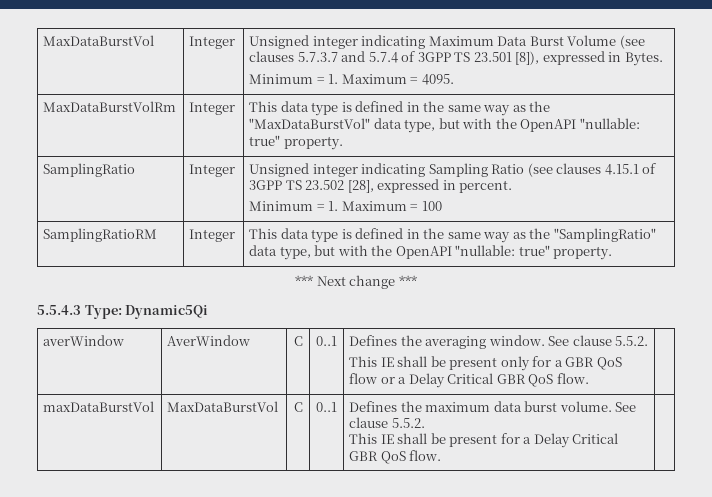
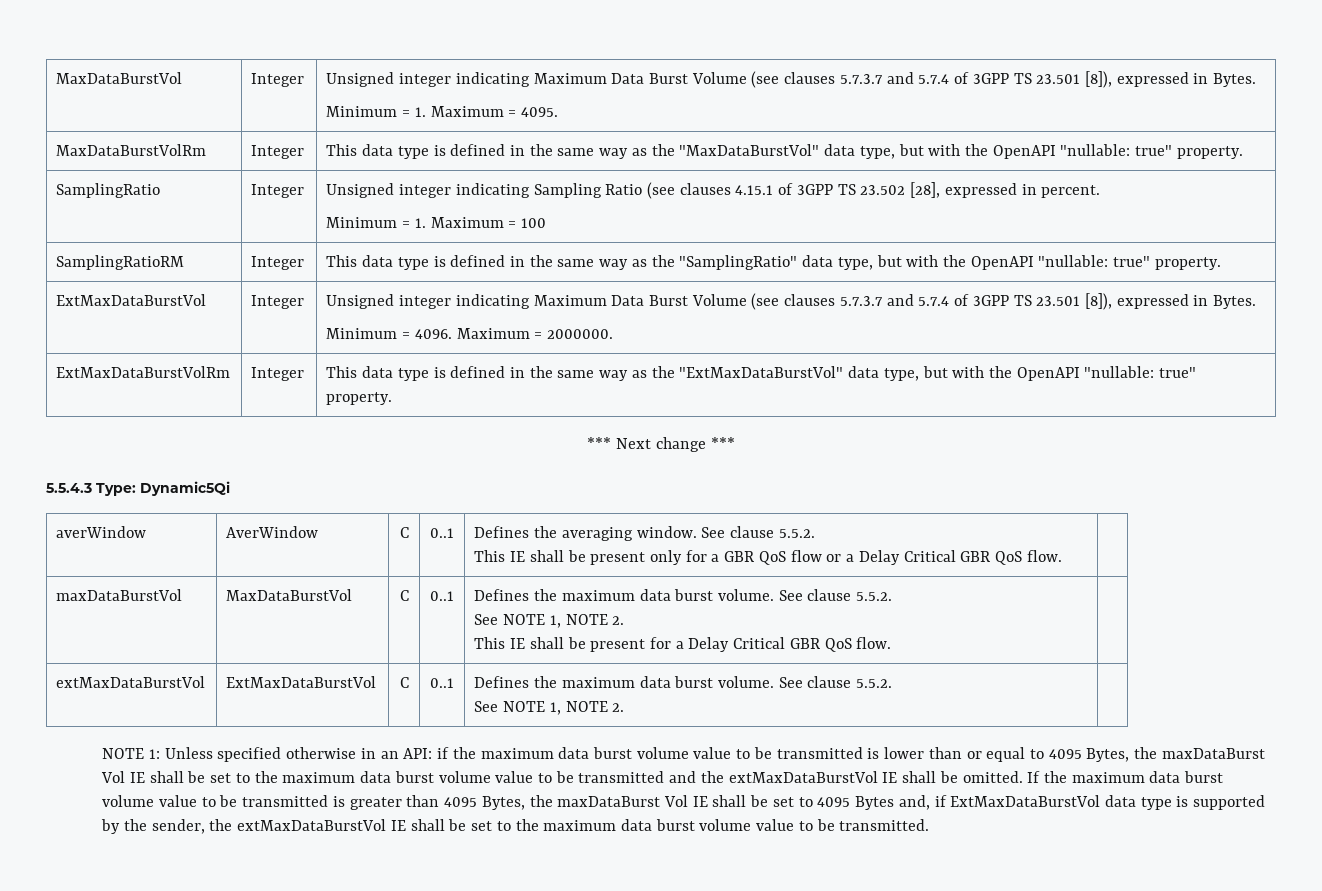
(613, 253) none -> [56,294,207,306] [251,295,305,309] [326,293,1257,310] [326,328,613,339] [56,366,231,378] [251,367,305,381] [326,366,1197,381] [326,392,393,405] // ExtMaxDataBurstVol | Integer | Unsigned integer indicating Maximum Data Burst Volume (see clauses 5.7.3.7 and 5.7.4 of 3GPP TS 23.501 [8]), expressed in Bytes. // Minimum = 4096. Maximum = 2000000. // ExtMaxDataBurstVolRm | Integer | This data type is defined in the same way as the "ExtMaxDataBurstVol" data type, but with the OpenAPI "nullable: true" property.
(425, 423) none -> [474,614,625,628] // See NOTE 1, NOTE 2.
(442, 455) none -> [56,676,206,688] [226,676,377,688] [399,677,409,688] [430,678,454,688] [474,676,893,688] [474,701,625,715] [102,747,1265,762] [101,771,1224,783] [102,795,1266,810] [101,819,930,834] // extMaxDataBurstVol | ExtMaxDataBurstVol | C | 0..1 | Defines the maximum data burst volume. See clause 5.5.2. // See NOTE 1, NOTE 2. | // NOTE 1: Unless specified otherwise in an API: if the maximum data burst volume value to be transmitted is lower than or equal to 4095 Bytes, the maxDataBurst Vol IE shall be set to the maximum data burst volume value to be transmitted and the extMaxDataBurstVol IE shall be omitted. If the maximum data burst volume value to be transmitted is greater than 4095 Bytes, the maxDataBurst Vol IE shall be set to 4095 Bytes and, if ExtMaxDataBurstVol data type is supported by the sender, the extMaxDataBurstVol IE shall be set to the maximum data burst volume value to be transmitted.

